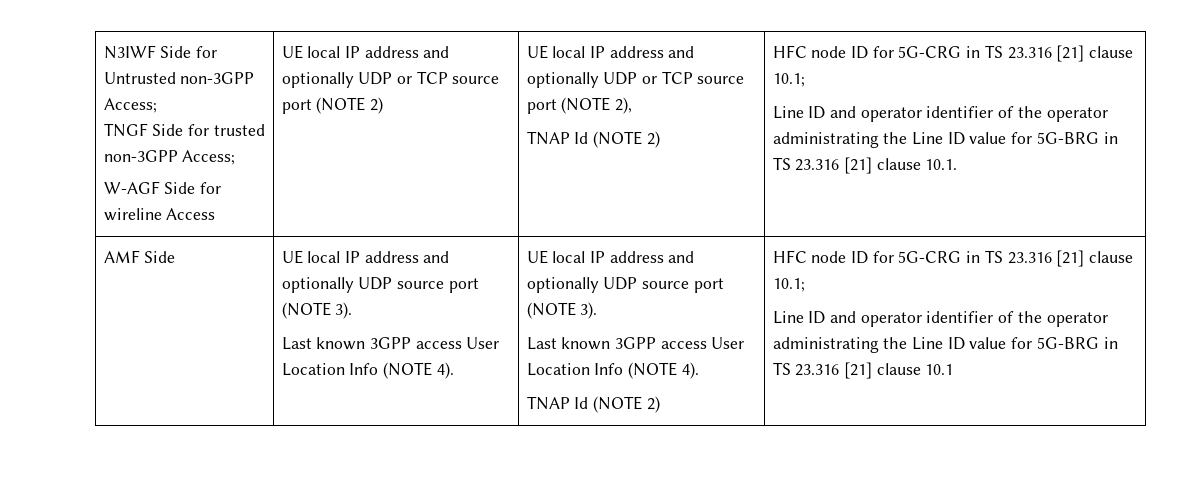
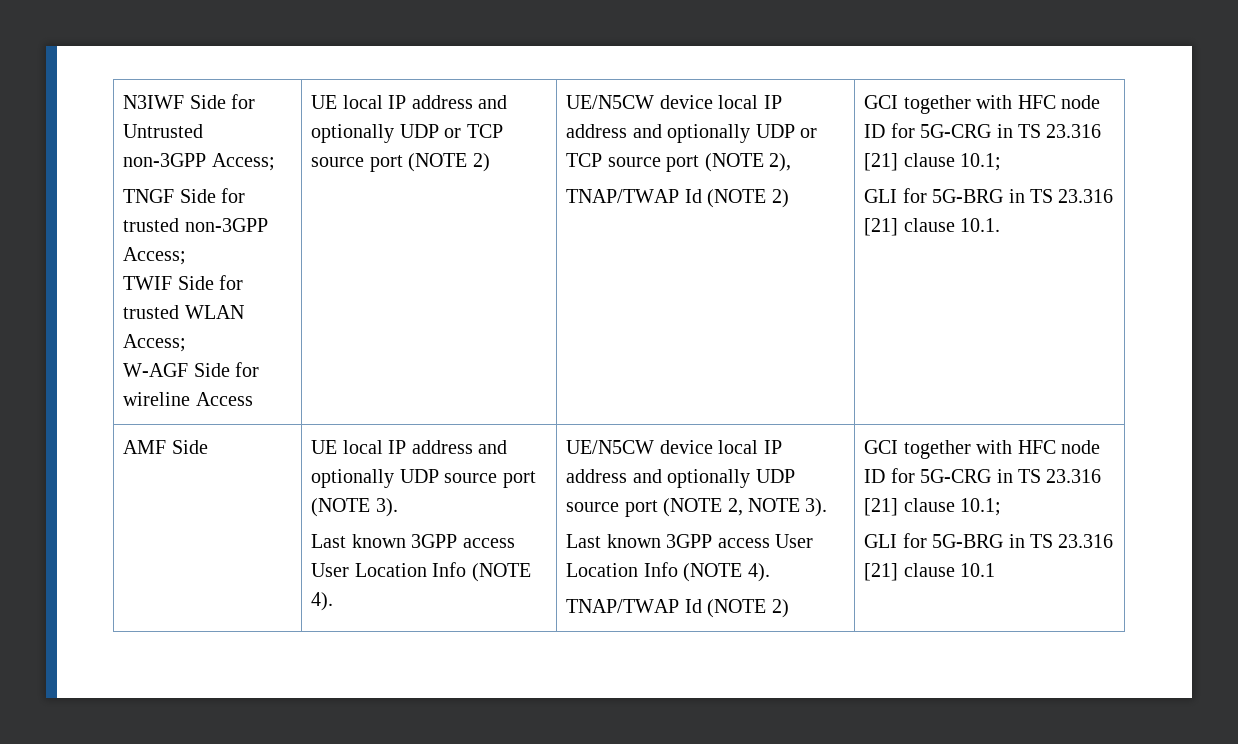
(236, 157) none -> [123,275,244,290] [123,305,244,319] [123,334,187,352] // TWIF Side for trusted WLAN Access;
[526,45,548,59] UE -> [566,95,713,109] UE/N5CW device
[526,131,660,148] TNAP Id (NOTE 2) | -> [566,189,789,208] [864,95,1013,114] TNAP/TWAP Id (NOTE 2) | GCI together with
[772,106,1108,122] [772,132,1007,148] Line ID and operator identifier of the operator administrating the Line ID value -> [864,189,898,203] GLI
[526,250,695,264] [526,277,724,293] [526,302,576,319] UE local IP address and optionally UDP source port (NOTE -> [566,440,782,454] [566,469,795,488] [566,498,800,517] UE/N5CW device local IP address and optionally UDP source port (NOTE 2, NOTE
[526,396,660,413] TNAP Id (NOTE 2) | -> [566,599,789,618] [864,440,1013,459] TNAP/TWAP Id (NOTE 2) | GCI together with
[772,311,1108,327] [772,337,1007,353] Line ID and operator identifier of the operator administrating the Line ID value -> [864,534,898,548] GLI

